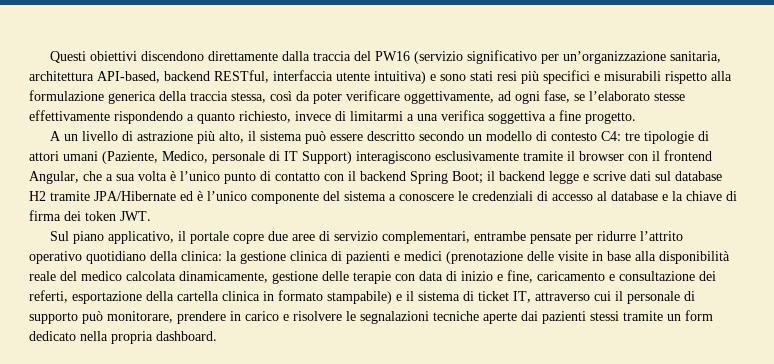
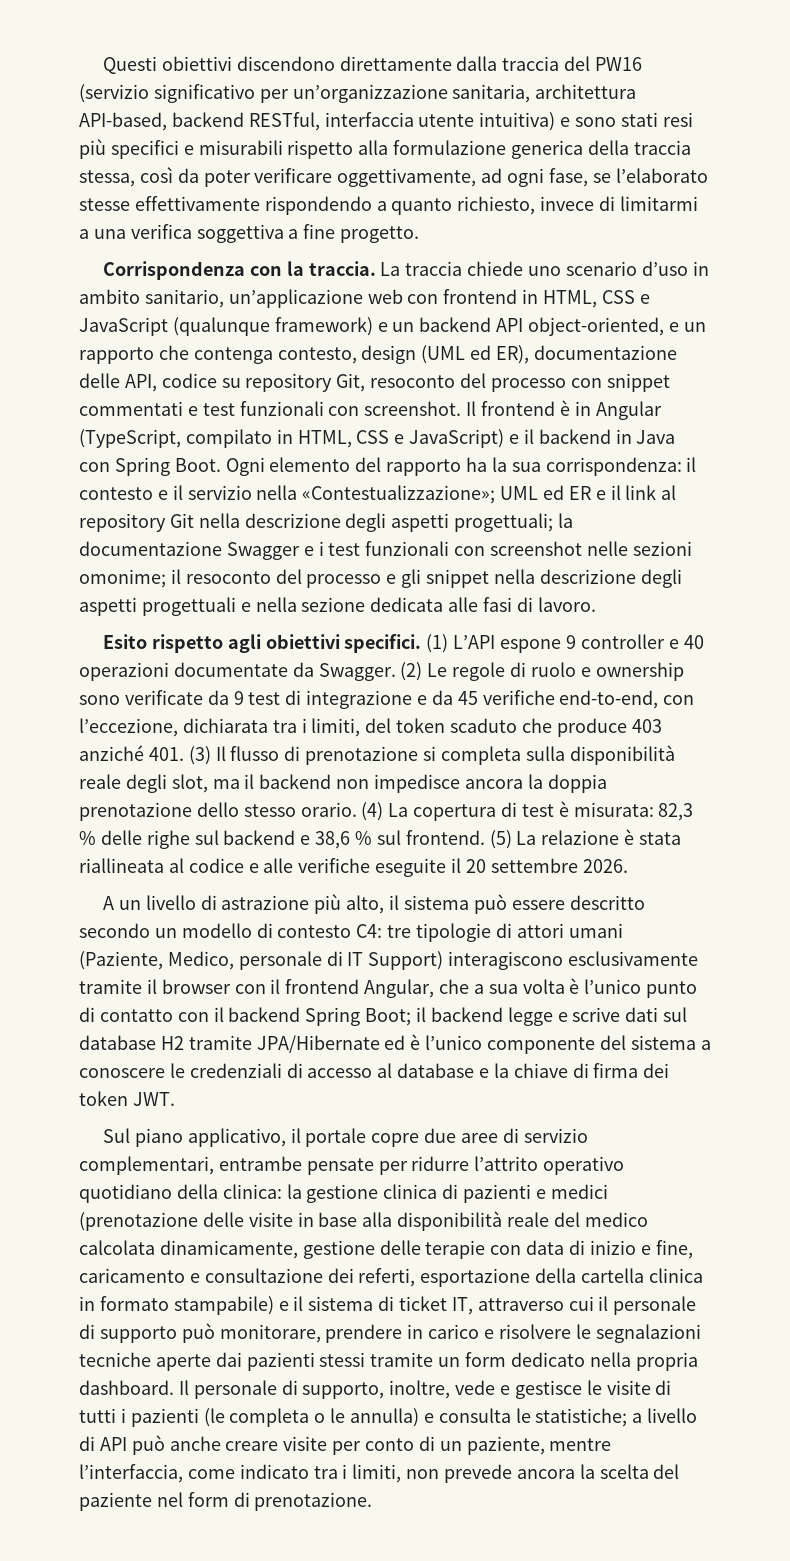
(636, 118) none -> [103,261,709,280] [79,289,650,308] [79,317,706,336] [79,345,677,364] [79,373,670,392] [79,400,662,420] [79,429,676,448] [79,457,697,476] [79,485,677,504] [79,513,574,532] [79,541,692,560] [79,569,682,588] [79,597,596,616] [103,634,704,653] [79,662,684,681] [79,690,695,709] [79,718,662,737] [79,745,675,765] [79,774,607,793] [79,801,694,821] [79,829,682,849] [79,858,628,877] // Corrispondenza con la traccia. La traccia chiede uno scenario d’uso in ambito sanitario, un’applicazione web con frontend in HTML, CSS e JavaScript (qualunque framework) e un backend API object-oriented, e un rapporto che contenga contesto, design (UML ed ER), documentazione delle API, codice su repository Git, resoconto del processo con snippet commentati e test funzionali con screenshot. Il frontend è in Angular (TypeScript, compilato in HTML, CSS e JavaScript) e il backend in Java con Spring Boot. Ogni elemento del rapporto ha la sua corrispondenza: il contesto e il servizio nella «Contestualizzazione»; UML ed ER e il link al repository Git nella descrizione degli aspetti progettuali; la documentazione Swagger e i test funzionali con screenshot nelle sezioni omonime; il resoconto del processo e gli snippet nella descrizione degli aspetti progettuali e nella sezione dedicata alle fasi di lavoro. // Esito rispetto agli obiettivi specifici. (1) L’API espone 9 controller e 40 operazioni documentate da Swagger. (2) Le regole di ruolo e ownership sono verificate da 9 test di integrazione e da 45 verifiche end-to-end, con l’eccezione, dichiarata tra i limiti, del token scaduto che produce 403 anziché 401. (3) Il flusso di prenotazione si completa sulla disponibilità reale degli slot, ma il backend non impedisce ancora la doppia prenotazione dello stesso orario. (4) La copertura di test è misurata: 82,3 % delle righe sul backend e 38,6 % sul frontend. (5) La relazione è stata riallineata al codice e alle verifiche eseguite il 20 settembre 2026.
(217, 336) none -> [178,1380,672,1399] [79,1408,698,1427] [79,1435,612,1455] [79,1464,680,1483] [79,1492,373,1511] Il personale di supporto, inoltre, vede e gestisce le visite di tutti i pazienti (le completa o le annulla) e consulta le statistiche; a livello di API può anche creare visite per conto di un paziente, mentre l’interfaccia, come indicato tra i limiti, non prevede ancora la scelta del paziente nel form di prenotazione.

